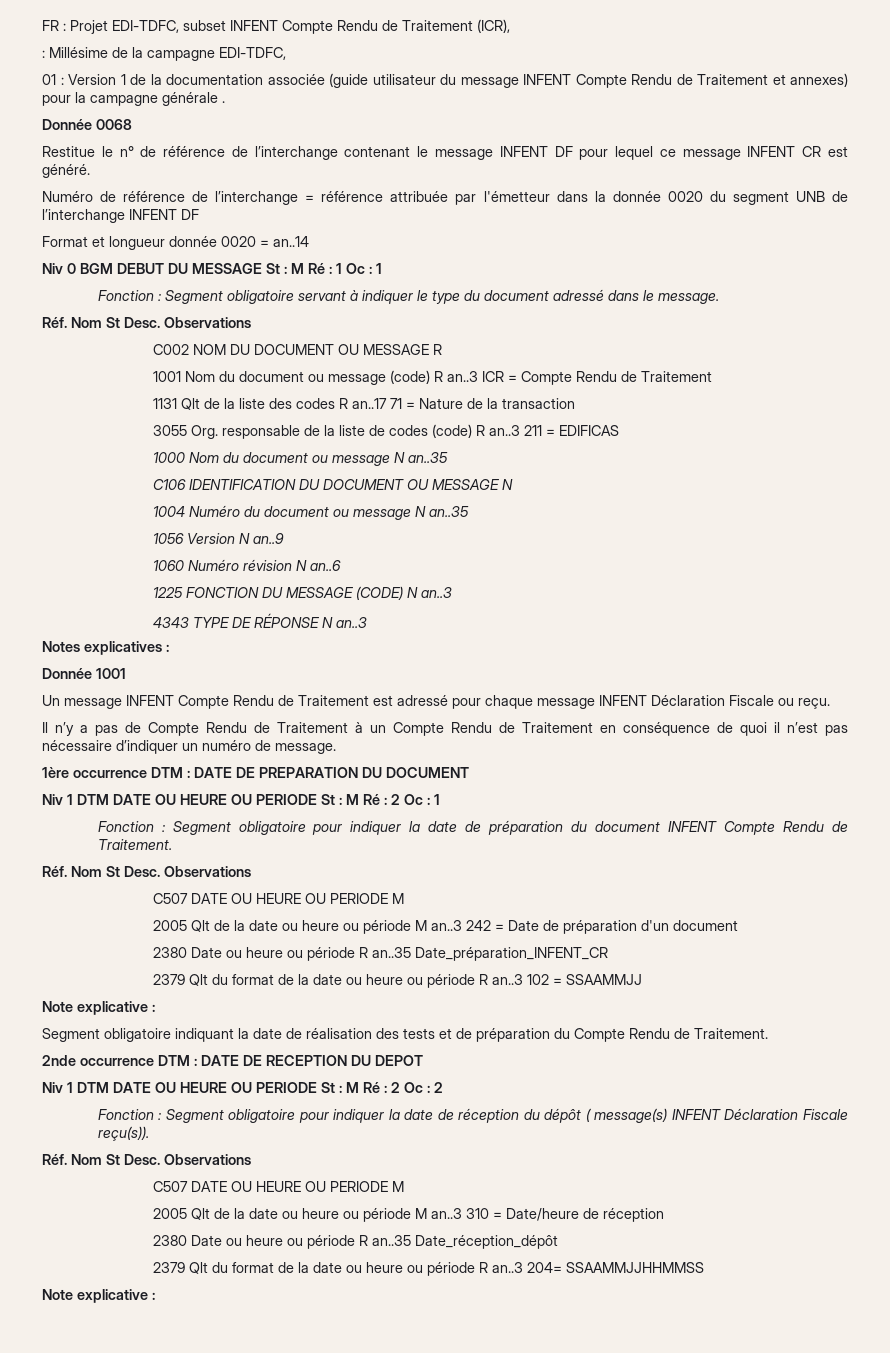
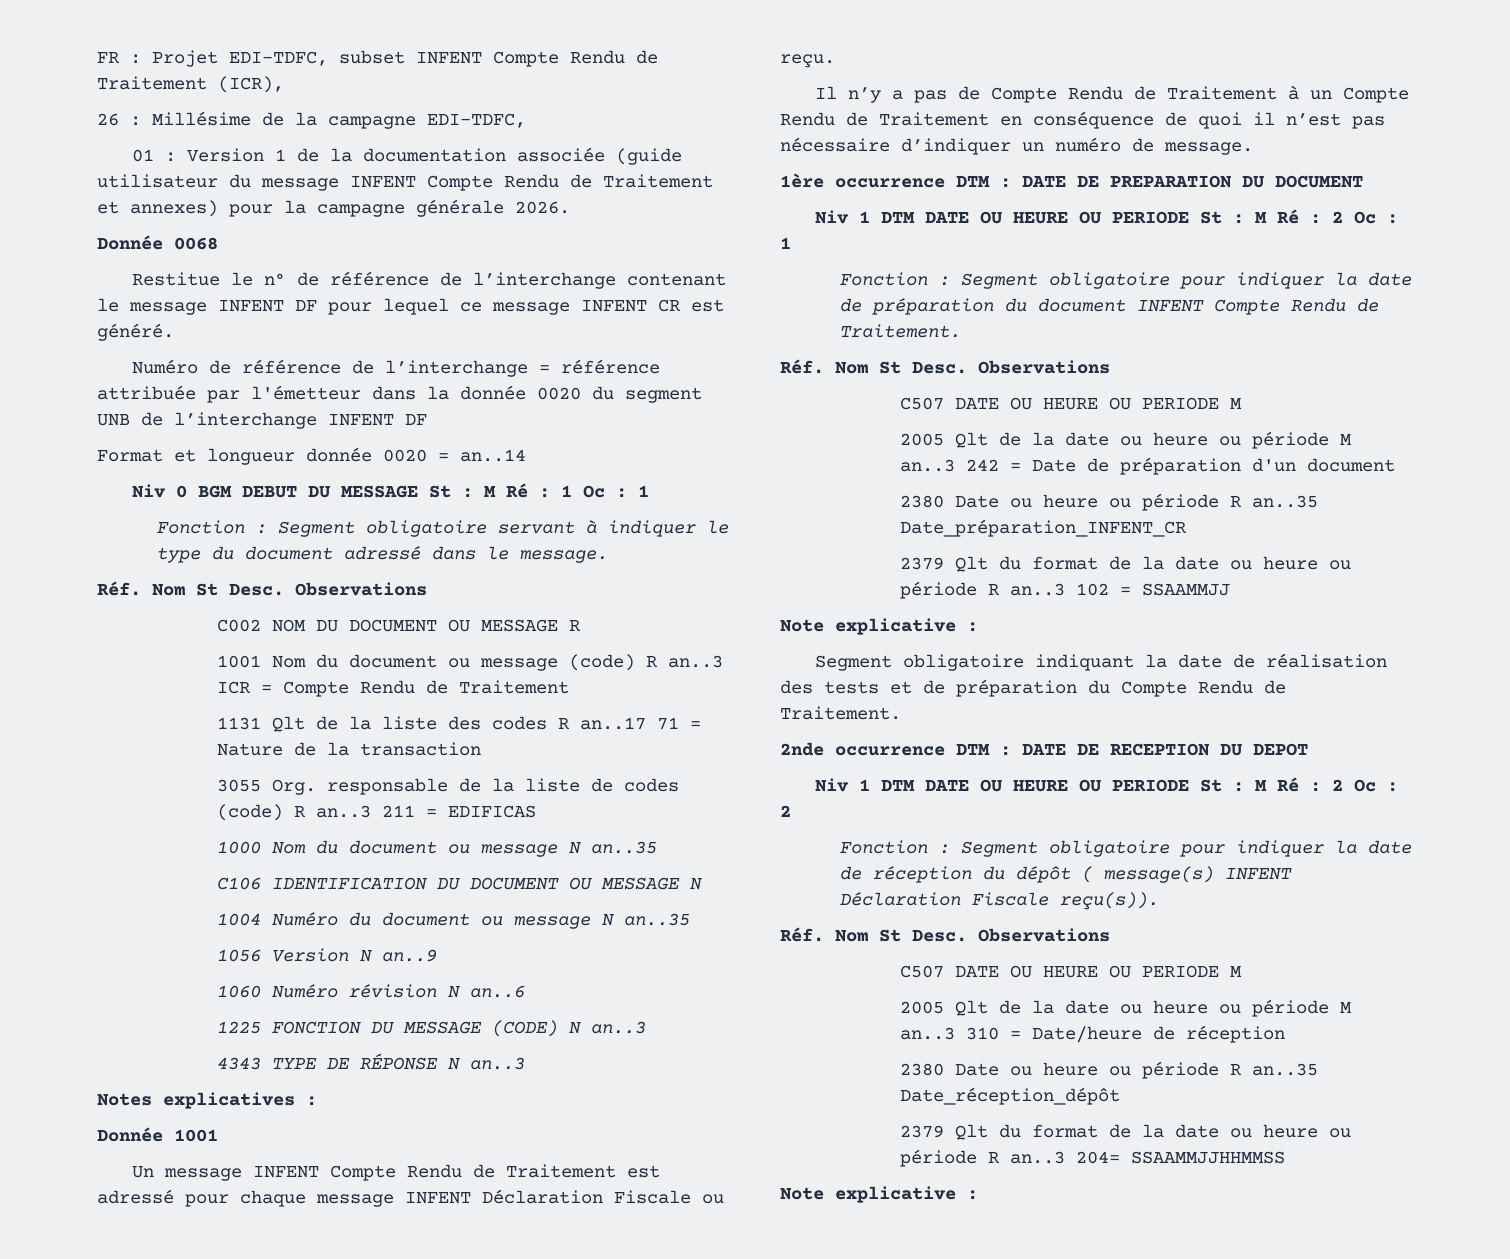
(510, 26) none -> [97,113,119,126] 26
[222,101,225,103] . -> [515,201,570,214] 2026.

